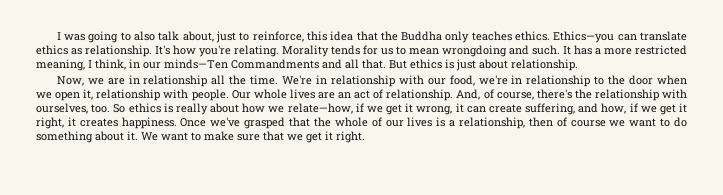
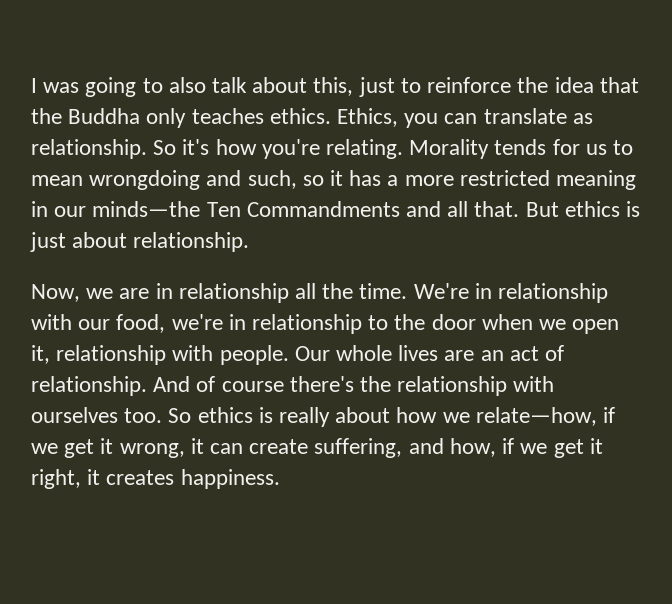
[182,31,327,43] about, just to reinforce, this -> [252,77,549,97] about this, just to reinforce the
[553,31,615,43] Ethics—you -> [337,108,439,128] Ethics, you
[36,45,68,55] ethics -> (567, 116) none
[155,45,170,55] It's -> [153,139,210,155] So it's
[532,45,571,55] such. It -> [247,170,344,189] such, so it
[36,59,228,71] meaning, I think, in our minds—Ten -> [556,170,637,190] [31,201,241,217] meaning in our minds—the Ten
[456,89,534,100] And, of course, -> [153,376,284,392] And of course
[36,103,88,114] ourselves, -> [31,407,118,423] ourselves
[180,117,688,129] [36,131,365,143] Once we've grasped that the whole of our lives is a relationship, then of course we want to do something about it. We want to make sure that we get it right. -> (280, 479) none

